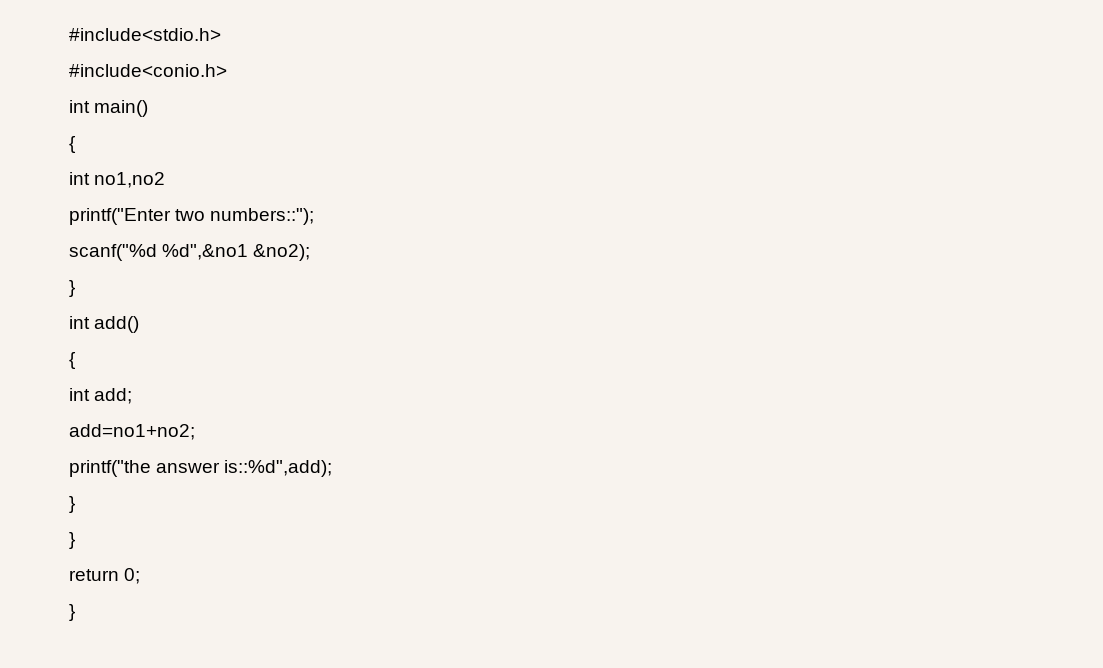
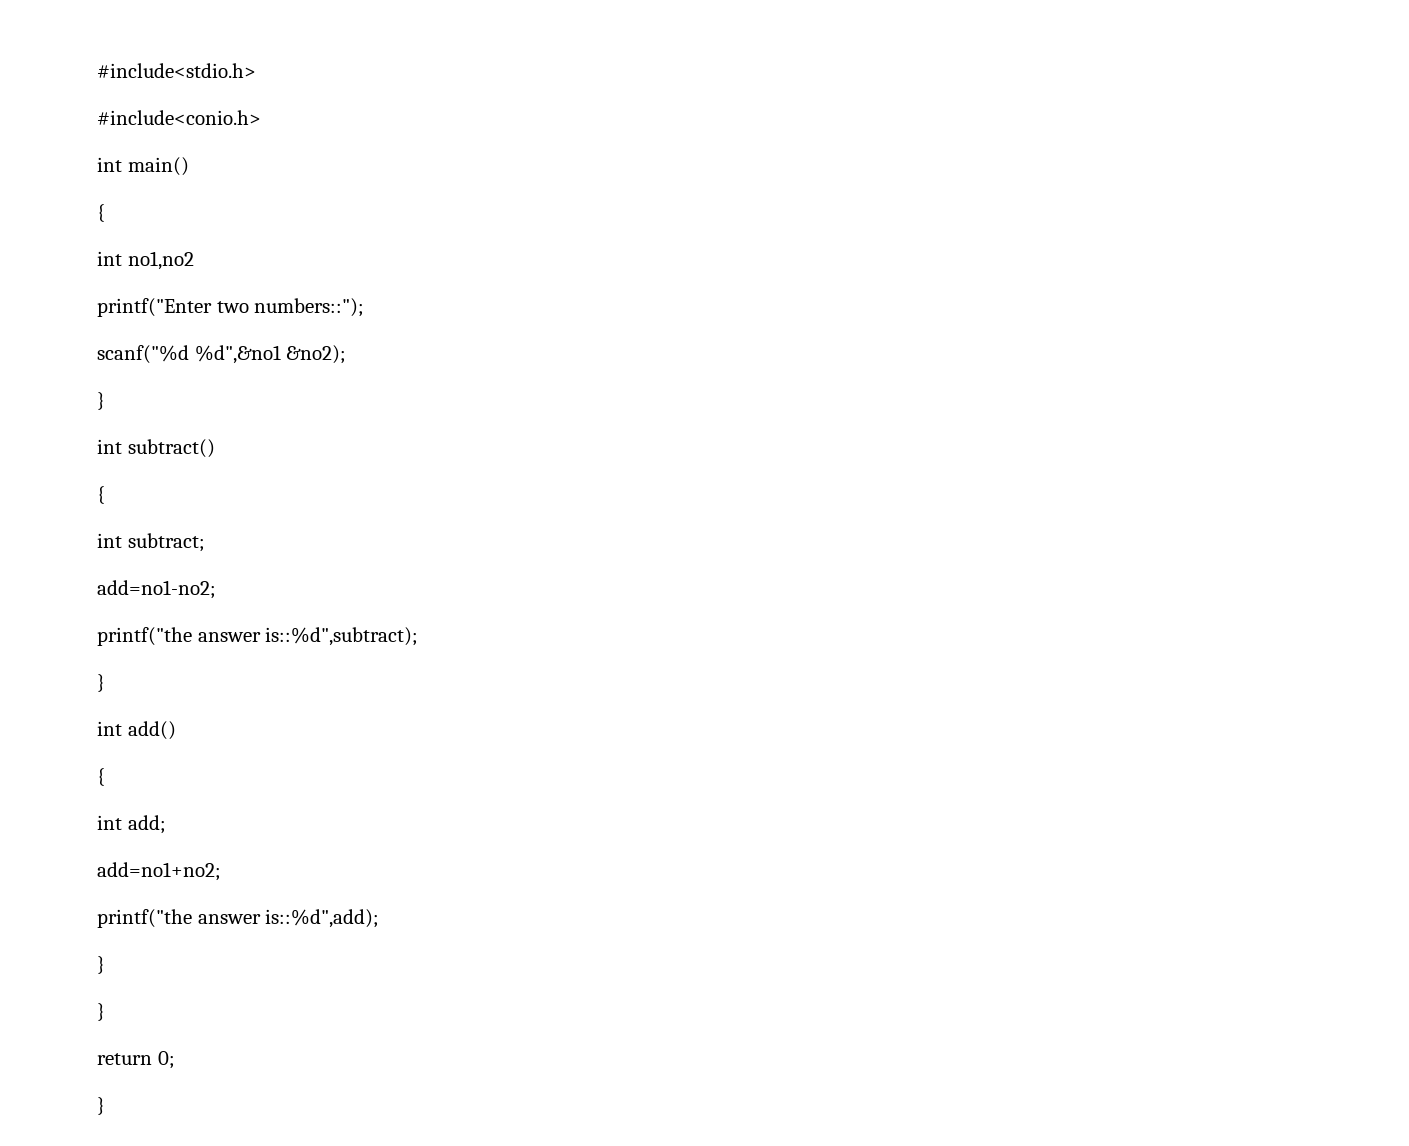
(75, 288) none -> [97,439,215,458] [97,486,105,504] [97,533,205,552] [97,580,216,599] [97,627,419,646] [97,674,105,692] // int subtract() // { // int subtract; // add=no1-no2; // printf("the answer is::%d",subtract); // }

